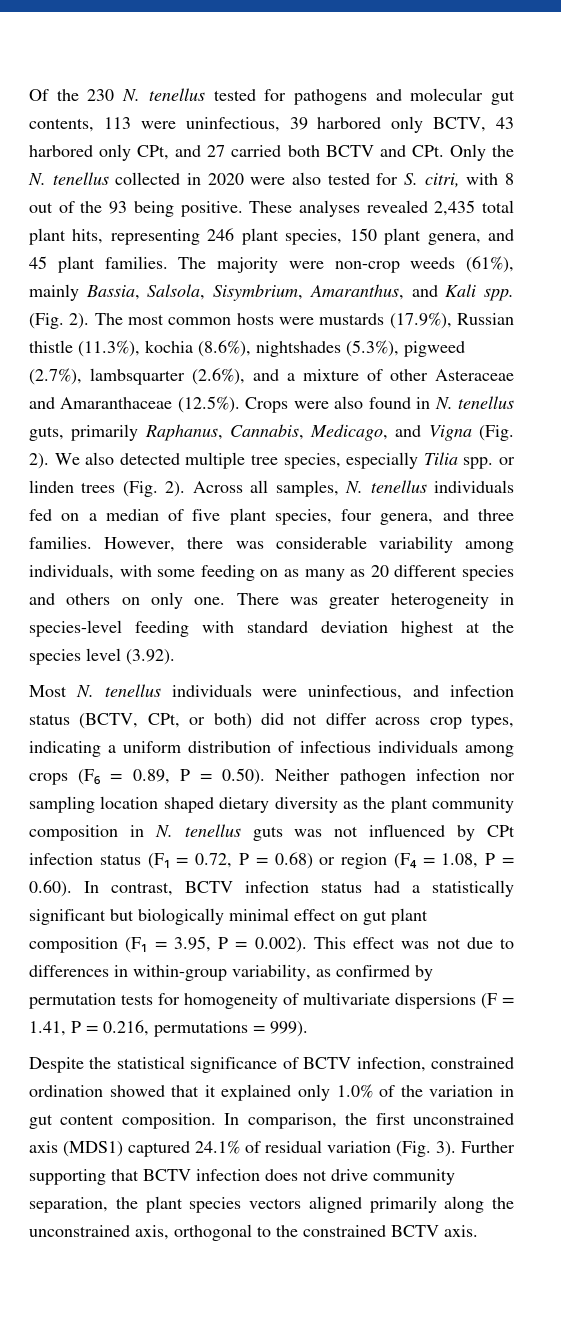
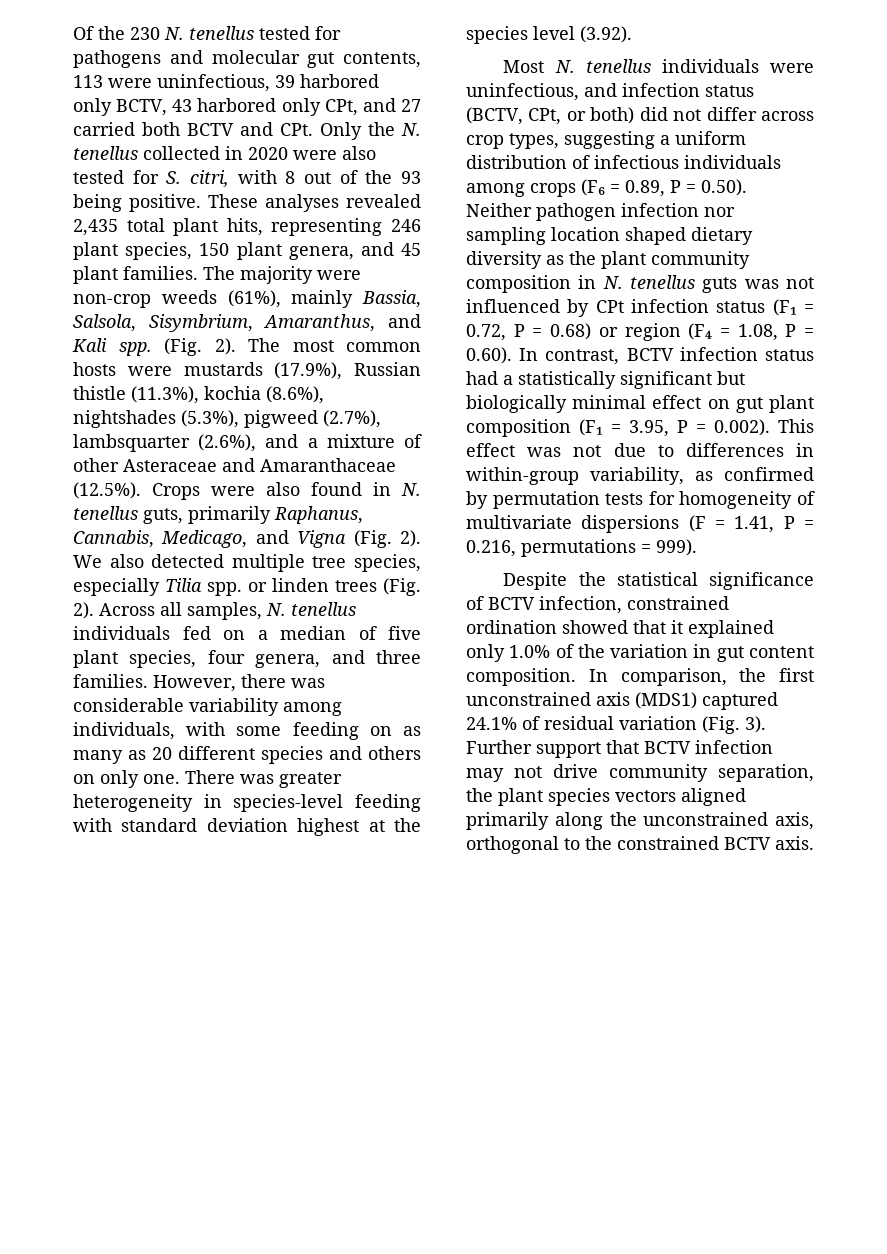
[29,741,101,757] indicating -> [564,131,655,149] suggesting
[29,1169,106,1185] supporting -> [536,742,601,758] support
[265,1169,298,1181] does -> [466,768,504,782] may

